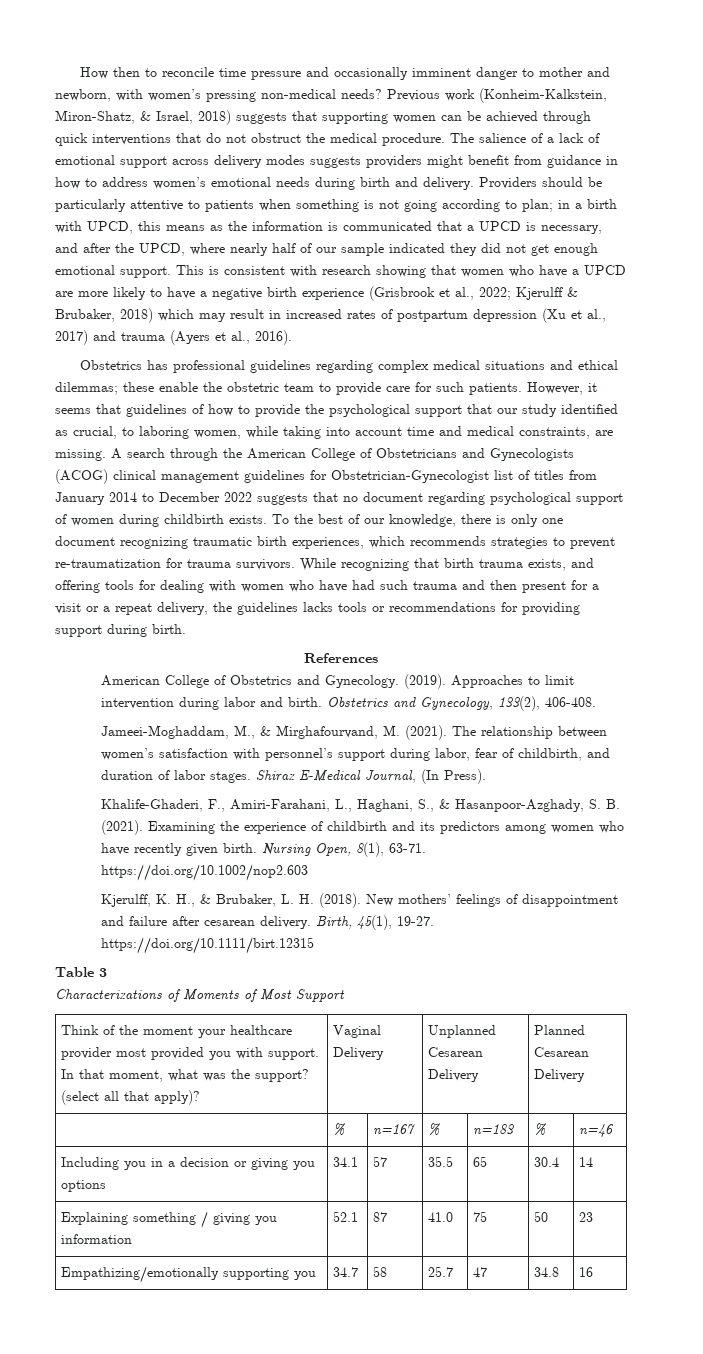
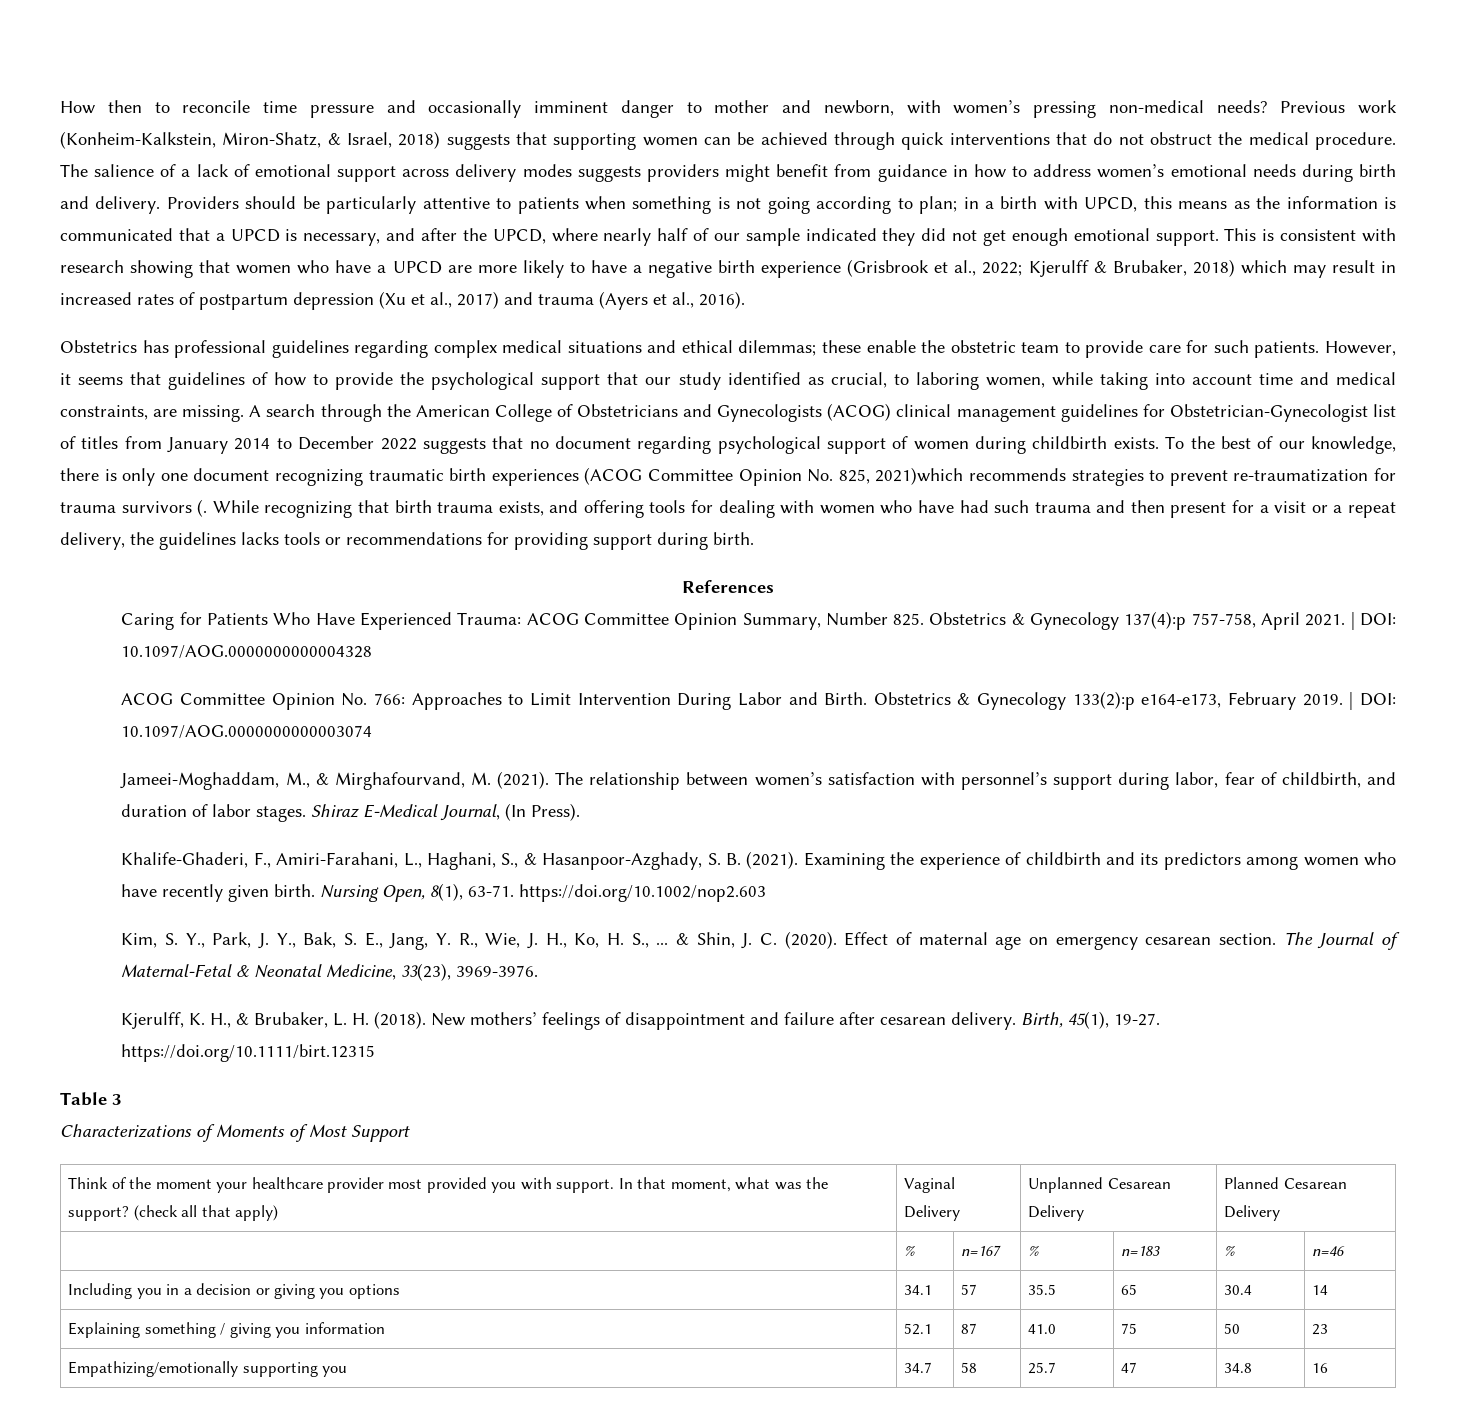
[292,536,405,549] experiences, which -> [491,467,964,486] experiences (ACOG Committee Opinion No. 825, 2021)which
[236,559,295,570] survivors. -> [121,499,208,517] survivors (.
[101,674,575,689] [101,696,597,711] American College of Obstetrics and Gynecology. (2019). Approaches to limit intervention during labor and birth. Obstetrics and Gynecology, 133(2), 406-408. -> [121,611,1397,630] [121,645,373,659] [121,691,1396,710] [121,725,373,739] Caring for Patients Who Have Experienced Trauma: ACOG Committee Opinion Summary, Number 825. Obstetrics & Gynecology 137(4):p 757-758, April 2021. | DOI: 10.1097/AOG.0000000000004328 // ACOG Committee Opinion No. 766: Approaches to Limit Intervention During Labor and Birth. Obstetrics & Gynecology 133(2):p e164-e173, February 2019. | DOI: 10.1097/AOG.0000000000003074
(309, 872) none -> [121,931,1400,950] [121,963,539,981] // Kim, S. Y., Park, J. Y., Bak, S. E., Jang, Y. R., Wie, J. H., Ko, H. S., ... & Shin, J. C. (2020). Effect of maternal age on emergency cesarean section. The Journal of Maternal-Fetal & Neonatal Medicine, 33(23), 3969-3976.
[61,1090,100,1105] (select -> [133,1205,178,1221] (check
[154,1090,201,1105] apply)? -> [235,1205,279,1221] apply)

